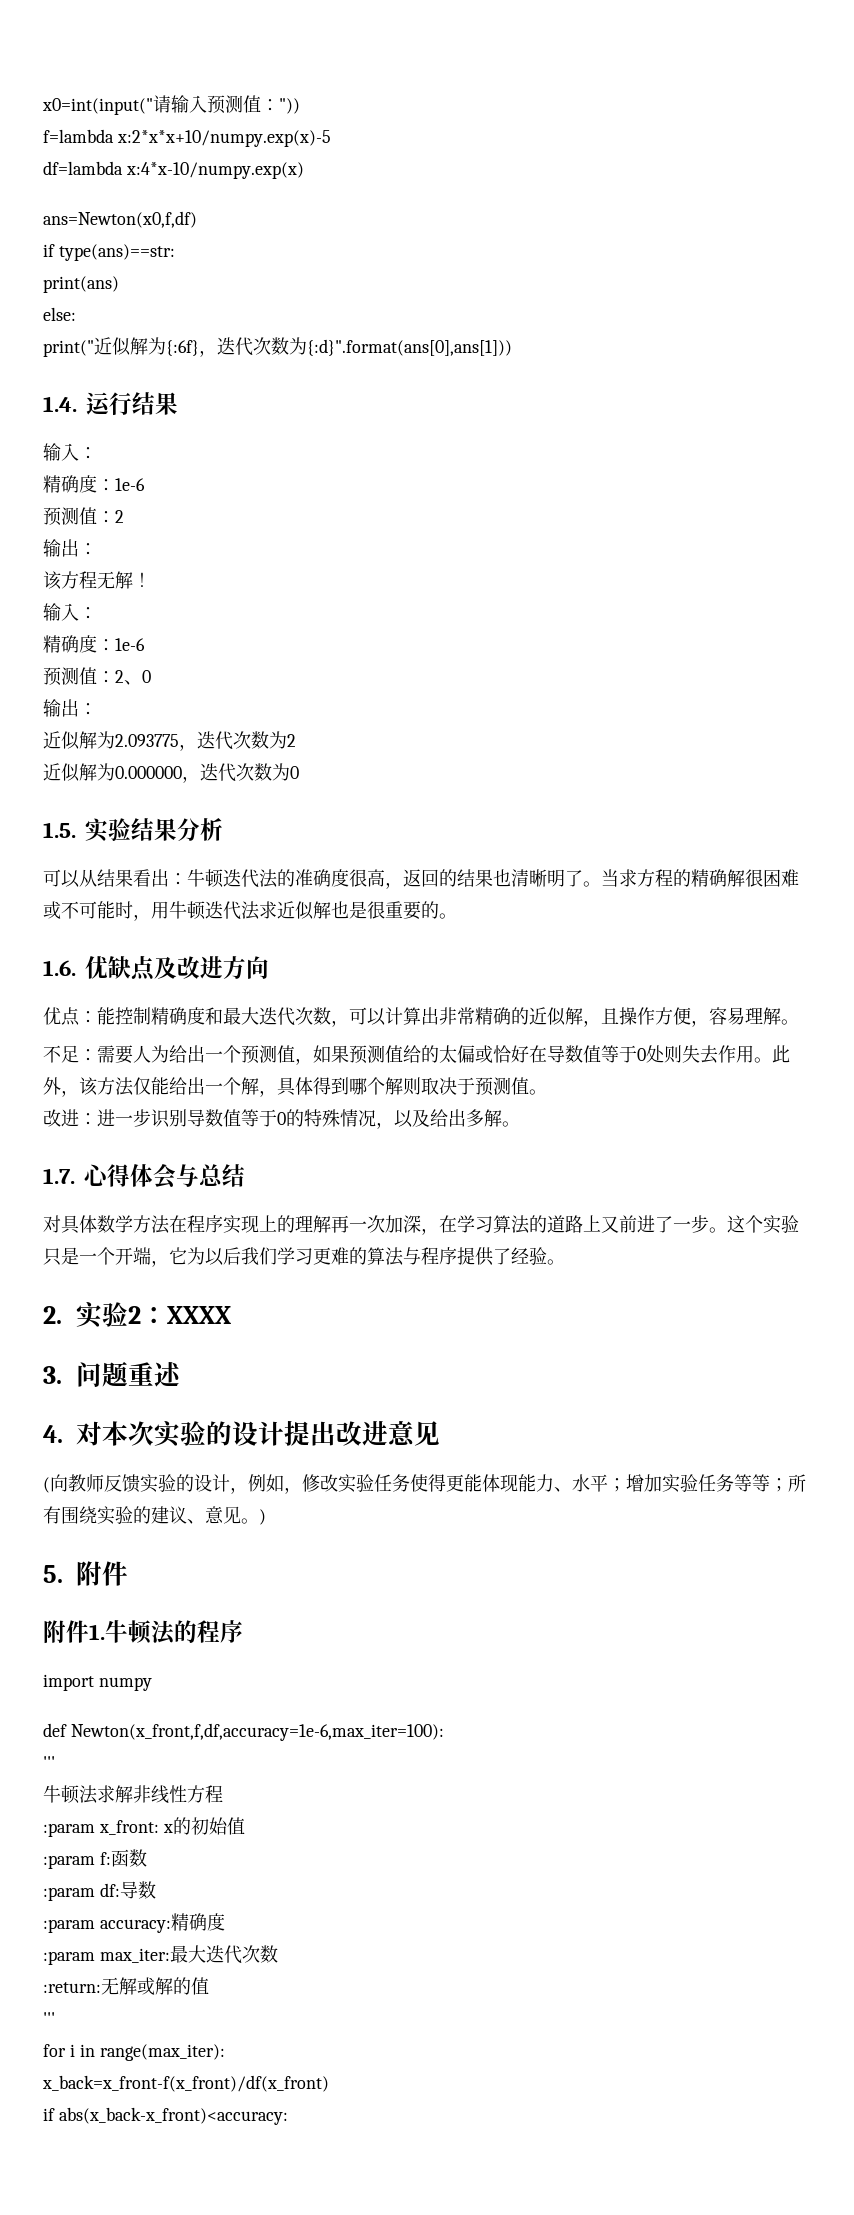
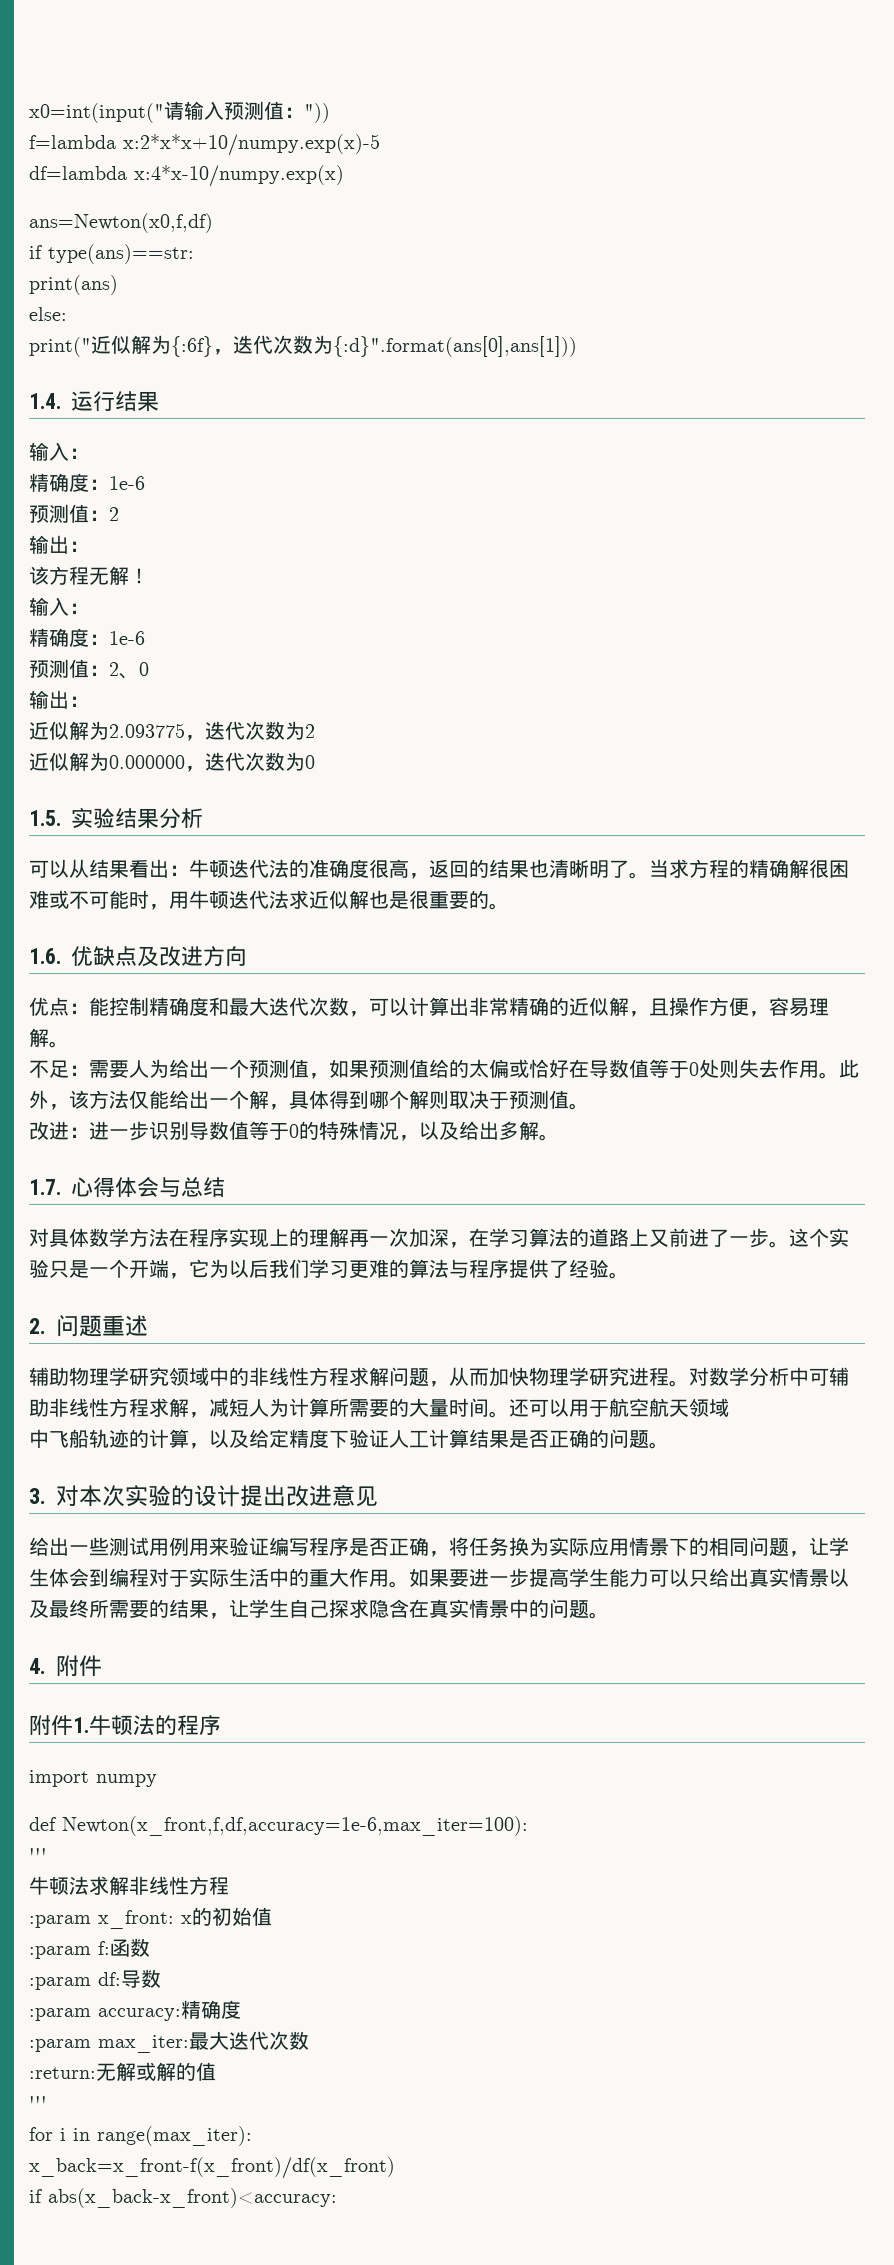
[76,1302,232,1328] [43,1361,183,1387] [43,1425,63,1443] 实验2：XXXX // 3.问题重述 // 4. -> [56,1315,148,1337] [29,1367,849,1387] [29,1398,729,1418] [29,1429,669,1449] [29,1488,46,1504] 问题重述 // 辅助物理学研究领域中的非线性方程求解问题，从而加快物理学研究进程。对数学分析中可辅助非线性方程求解，减短人为计算所需要的大量时间。还可以用于航空航天领域 // 中飞船轨迹的计算，以及给定精度下验证人工计算结果是否正确的问题。 // 3.
[43,1474,806,1494] [43,1506,266,1525] [43,1565,63,1583] (向教师反馈实验的设计，例如，修改实验任务使得更能体现能力、水平；增加实验任务等等；所有围绕实验的建议、意见。) // 5. -> [29,1537,849,1557] [29,1568,849,1588] [29,1599,609,1619] [29,1658,46,1674] 给出一些测试用例用来验证编写程序是否正确，将任务换为实际应用情景下的相同问题，让学生体会到编程对于实际生活中的重大作用。如果要进一步提高学生能力可以只给出真实情景以及最终所需要的结果，让学生自己探求隐含在真实情景中的问题。 // 4.

